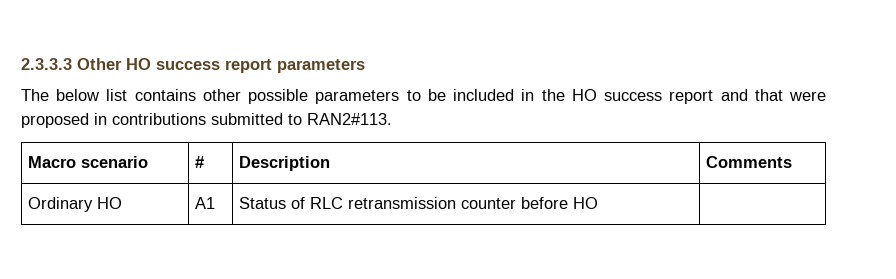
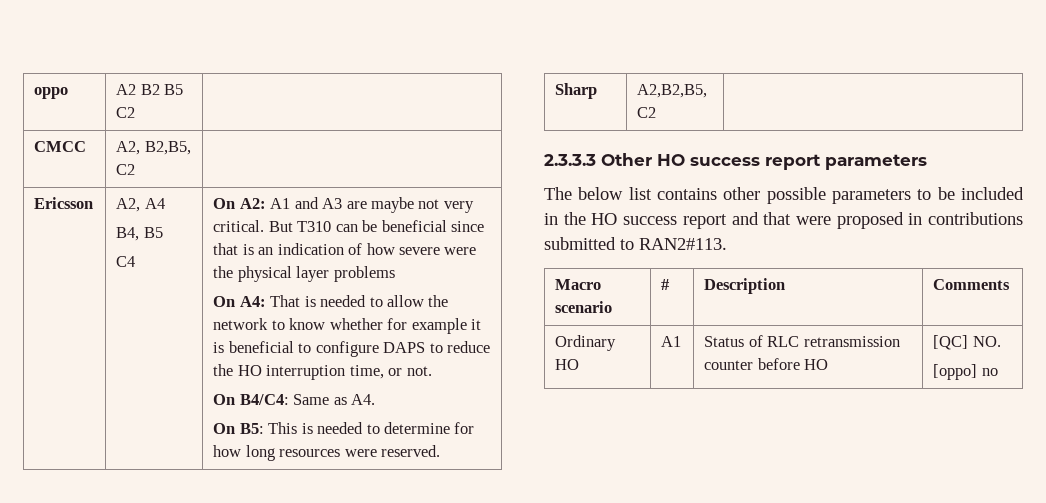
(21, 64) none -> [34,87,69,99] [116,84,184,95] [116,107,136,118] [34,141,87,152] [116,141,191,155] [116,164,136,175] [34,197,94,209] [116,198,165,212] [116,227,163,241] [116,256,136,267] [213,197,474,213] [213,220,484,232] [213,243,477,255] [213,266,395,282] [213,295,449,307] [213,318,481,334] [213,341,490,357] [213,364,432,380] [213,394,376,405] [213,422,475,434] [213,445,441,461] [555,83,598,99] [637,84,708,98] [637,107,657,118] oppo | A2 B2 B5 C2 | // CMCC | A2, B2,B5, C2 | // Ericsson | A2, A4 // B4, B5 // C4 | On A2: A1 and A3 are maybe not very critical. But T310 can be beneficial since that is an indication of how severe were the physical layer problems // On A4: That is needed to allow the network to know whether for example it is beneficial to configure DAPS to reduce the HO interruption time, or not. // On B4/C4: Same as A4. // On B5: This is needed to determine for how long resources were reserved. // Sharp | A2,B2,B5, C2 | //
(599, 203) none -> [933,335,1001,350] [933,364,998,380] [QC] NO. // [oppo] no

